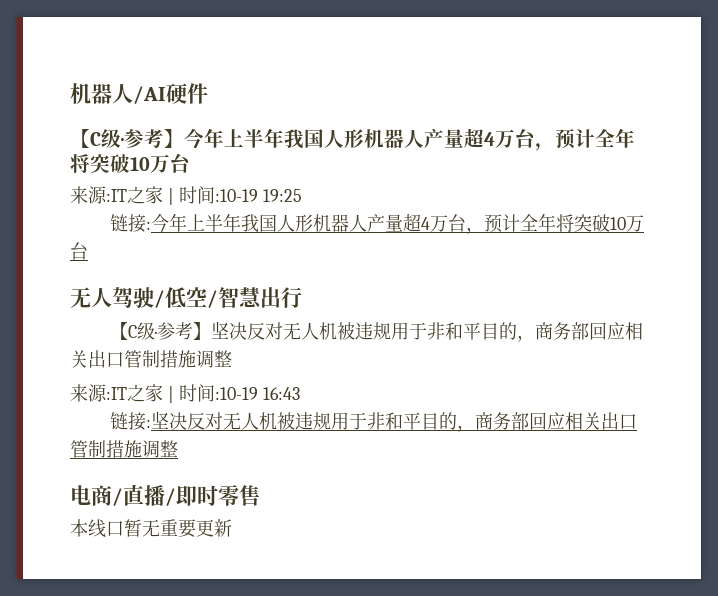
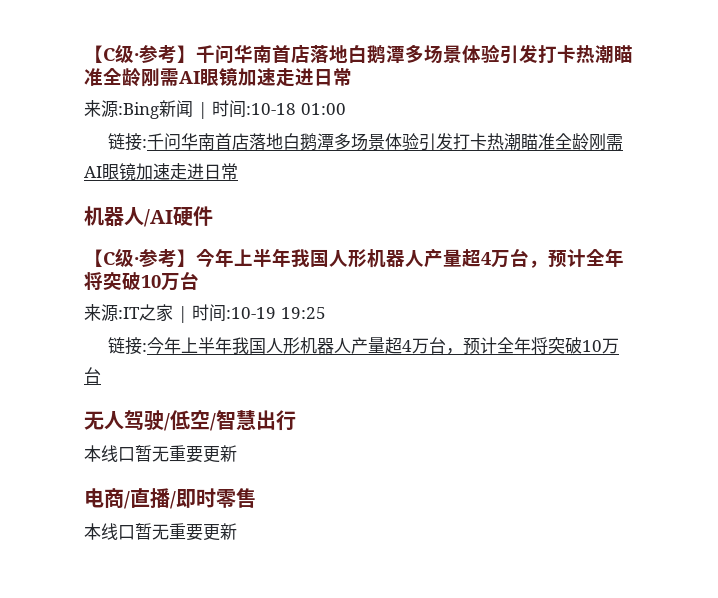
(70, 93) none -> [84,44,633,64] [84,67,352,87] [84,100,346,119] [108,133,624,151] [84,163,238,181] 【C级·参考】千问华南首店落地白鹅潭多场景体验引发打卡热潮瞄准全龄刚需AI眼镜加速走进日常 // 来源:Bing新闻 | 时间:10-18 01:00 // 链接:千问华南首店落地白鹅潭多场景体验引发打卡热潮瞄准全龄刚需AI眼镜加速走进日常 //
[109,321,643,342] [70,350,232,368] [70,384,300,403] [109,411,637,432] [70,440,178,458] 【C级·参考】坚决反对无人机被违规用于非和平目的，商务部回应相关出口管制措施调整 // 来源:IT之家 | 时间:10-19 16:43 // 链接:坚决反对无人机被违规用于非和平目的，商务部回应相关出口管制措施调整 -> [84,445,237,463] 本线口暂无重要更新

